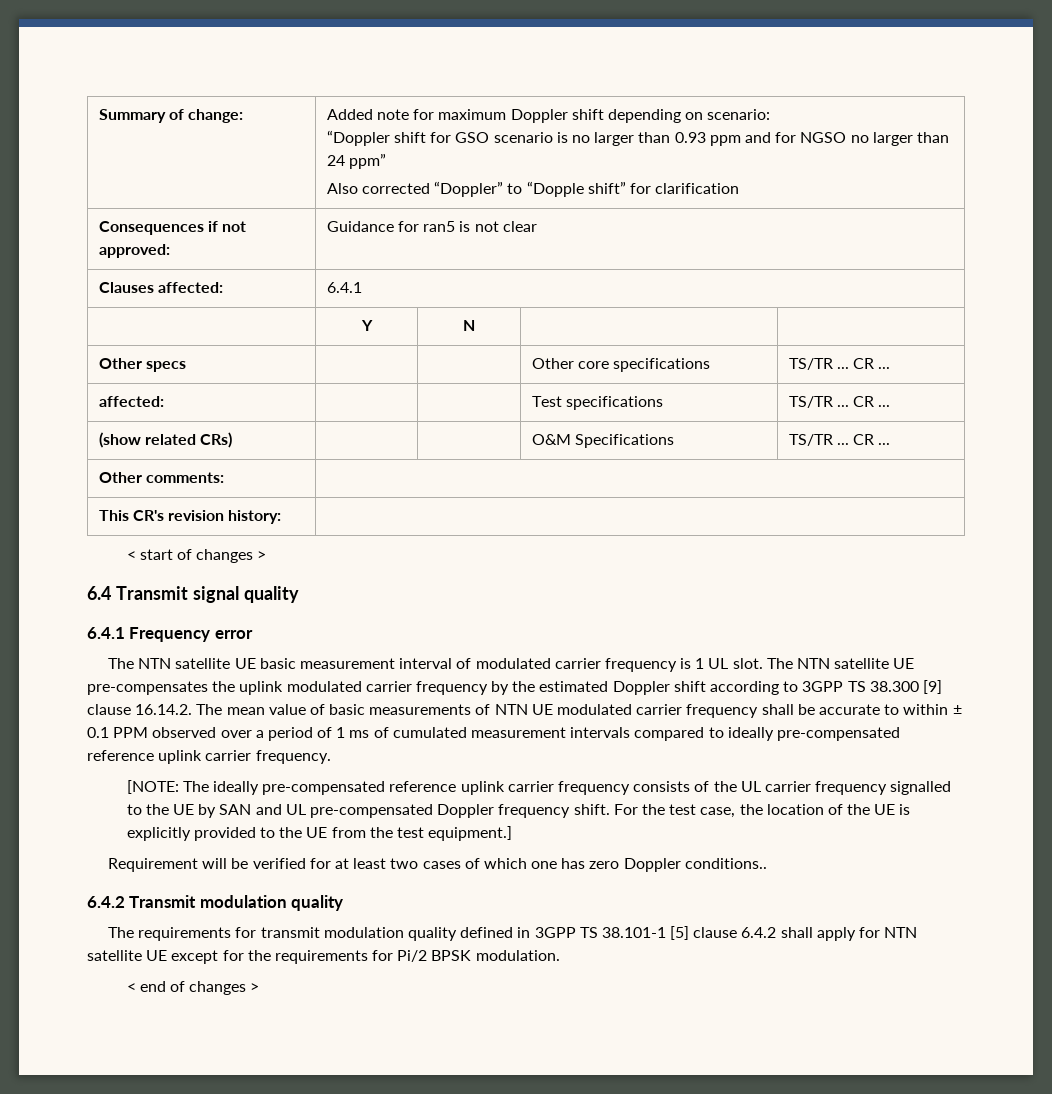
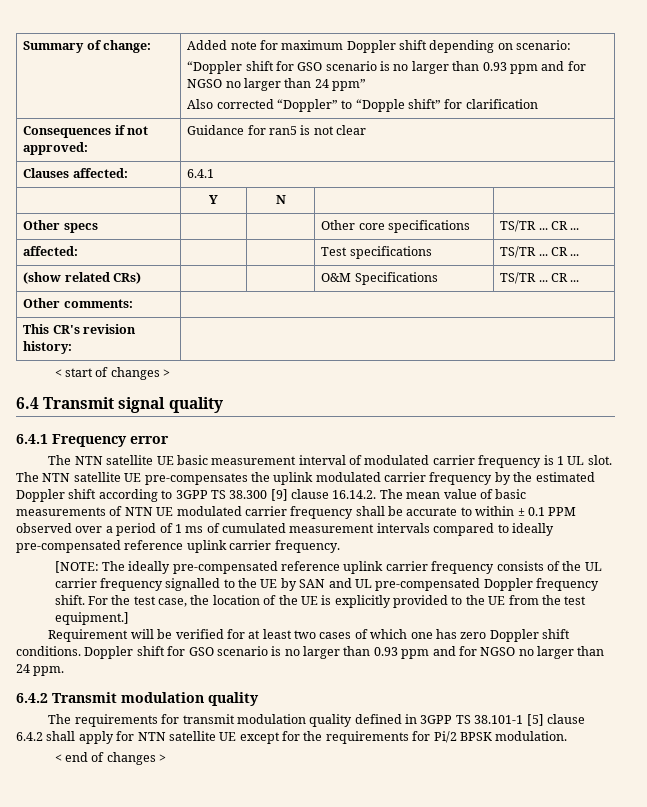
[684,858,767,869] conditions.. -> [542,629,571,639] [16,646,605,659] [16,664,65,676] shift conditions. Doppler shift for GSO scenario is no larger than 0.93 ppm and for NGSO no larger than 24 ppm.

